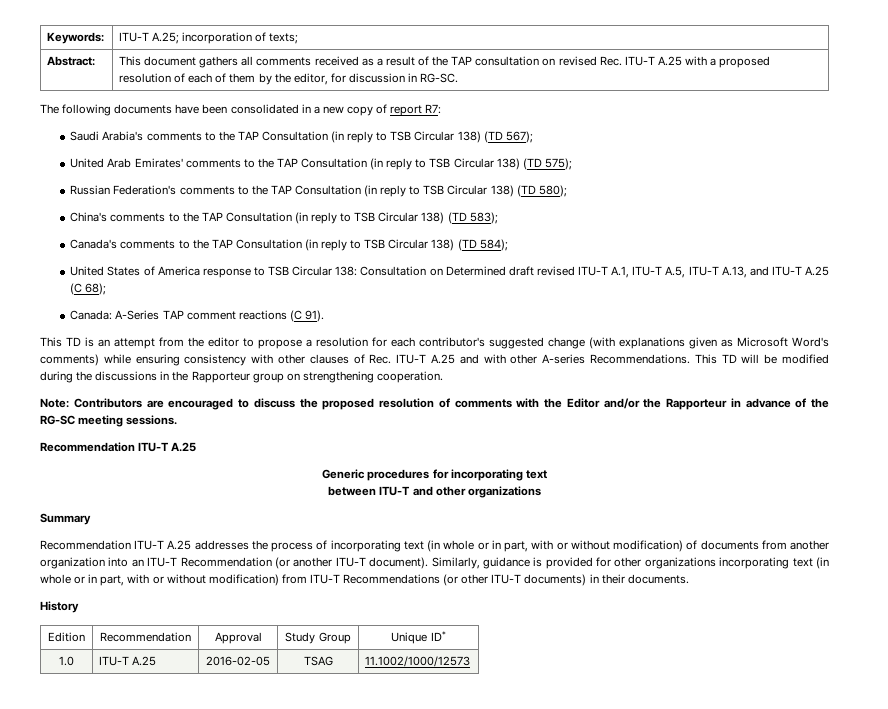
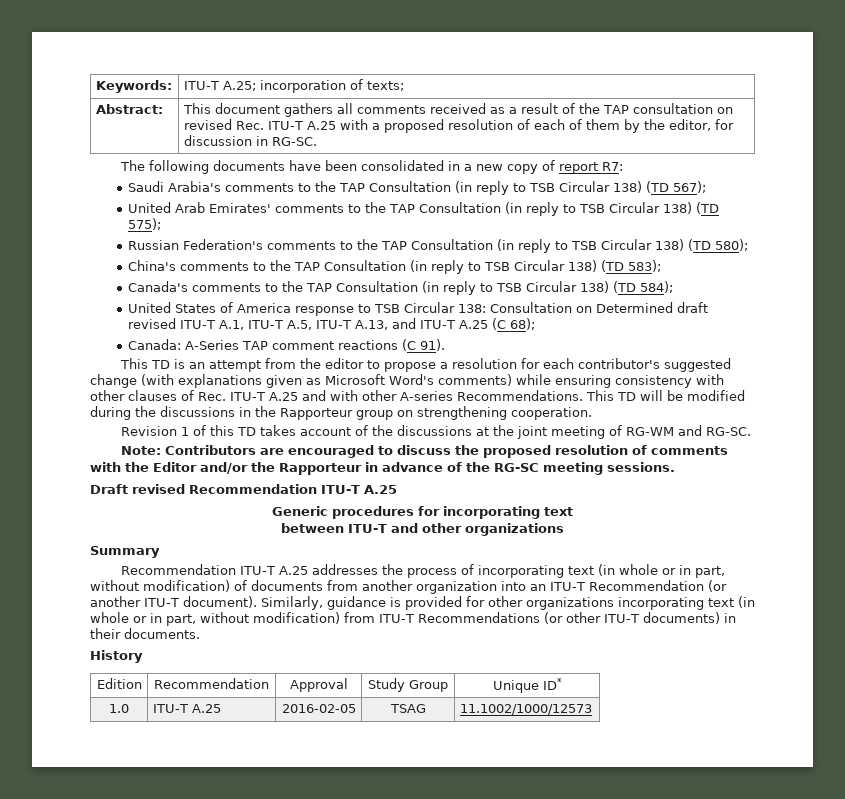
(443, 377) none -> [121,425,752,439] // Revision 1 of this TD takes account of the discussions at the joint meeting of RG-WM and RG-SC.
(178, 420) none -> [90,484,185,494] Draft revised
[531,540,568,550] with or -> (726, 572) none
[127,574,164,584] with or -> (196, 620) none

